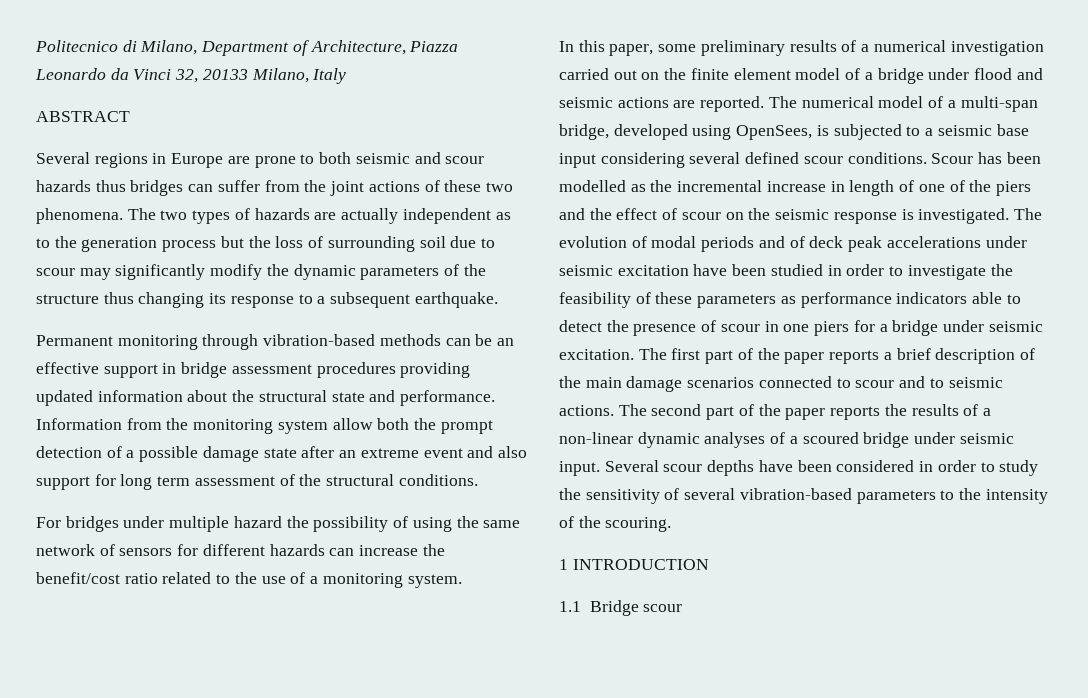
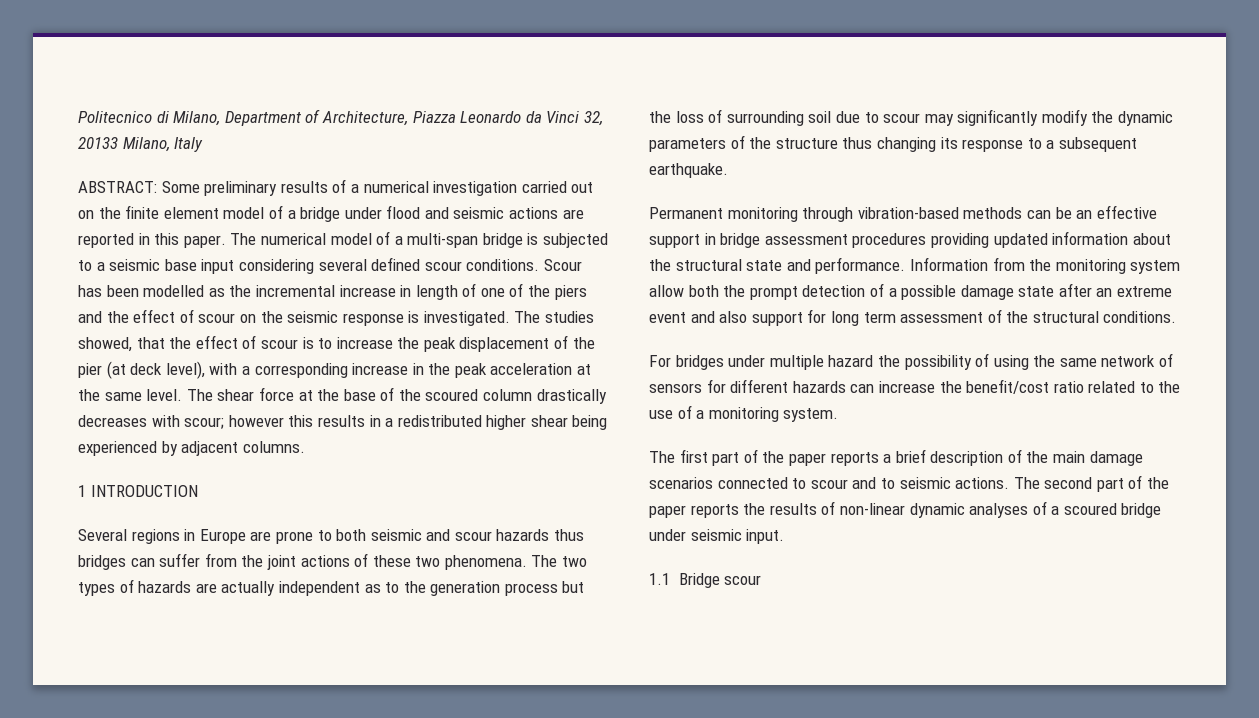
[36,111,130,122] ABSTRACT -> [78,179,594,196] [78,205,584,222] [78,231,609,248] [78,257,582,274] [78,283,587,300] [78,309,595,326] [78,335,595,352] [78,361,592,379] [78,387,607,404] [78,415,608,430] [78,441,305,456] [78,485,198,497] ABSTRACT: Some preliminary results of a numerical investigation carried out on the finite element model of a bridge under flood and seismic actions are reported in this paper. The numerical model of a multi-span bridge is subjected to a seismic base input considering several defined scour conditions. Scour has been modelled as the incremental increase in length of one of the piers and the effect of scour on the seismic response is investigated. The studies showed, that the effect of scour is to increase the peak displacement of the pier (at deck level), with a corresponding increase in the peak acceleration at the same level. The shear force at the base of the scoured column drastically decreases with scour; however this results in a redistributed higher shear being experienced by adjacent columns. // 1 INTRODUCTION
[559,40,1044,56] [559,68,1043,84] [559,96,1038,112] [559,124,1029,140] [559,152,1041,168] [559,180,1031,196] [559,208,1042,224] [559,236,1027,252] [559,264,1013,280] [559,292,1021,308] [559,320,1043,336] [559,349,634,360] In this paper, some preliminary results of a numerical investigation carried out on the finite element model of a bridge under flood and seismic actions are reported. The numerical model of a multi-span bridge, developed using OpenSees, is subjected to a seismic base input considering several defined scour conditions. Scour has been modelled as the incremental increase in length of one of the piers and the effect of scour on the seismic response is investigated. The evolution of modal periods and of deck peak accelerations under seismic excitation have been studied in order to investigate the feasibility of these parameters as performance indicators able to detect the presence of scour in one piers for a bridge under seismic excitation. -> (839, 415) none
[982,408,991,416] a -> (836, 508) none
[604,460,1039,476] [559,488,1048,504] [559,516,672,532] [559,559,709,570] Several scour depths have been considered in order to study the sensitivity of several vibration-based parameters to the intensity of the scouring. // 1 INTRODUCTION -> (785, 536) none

